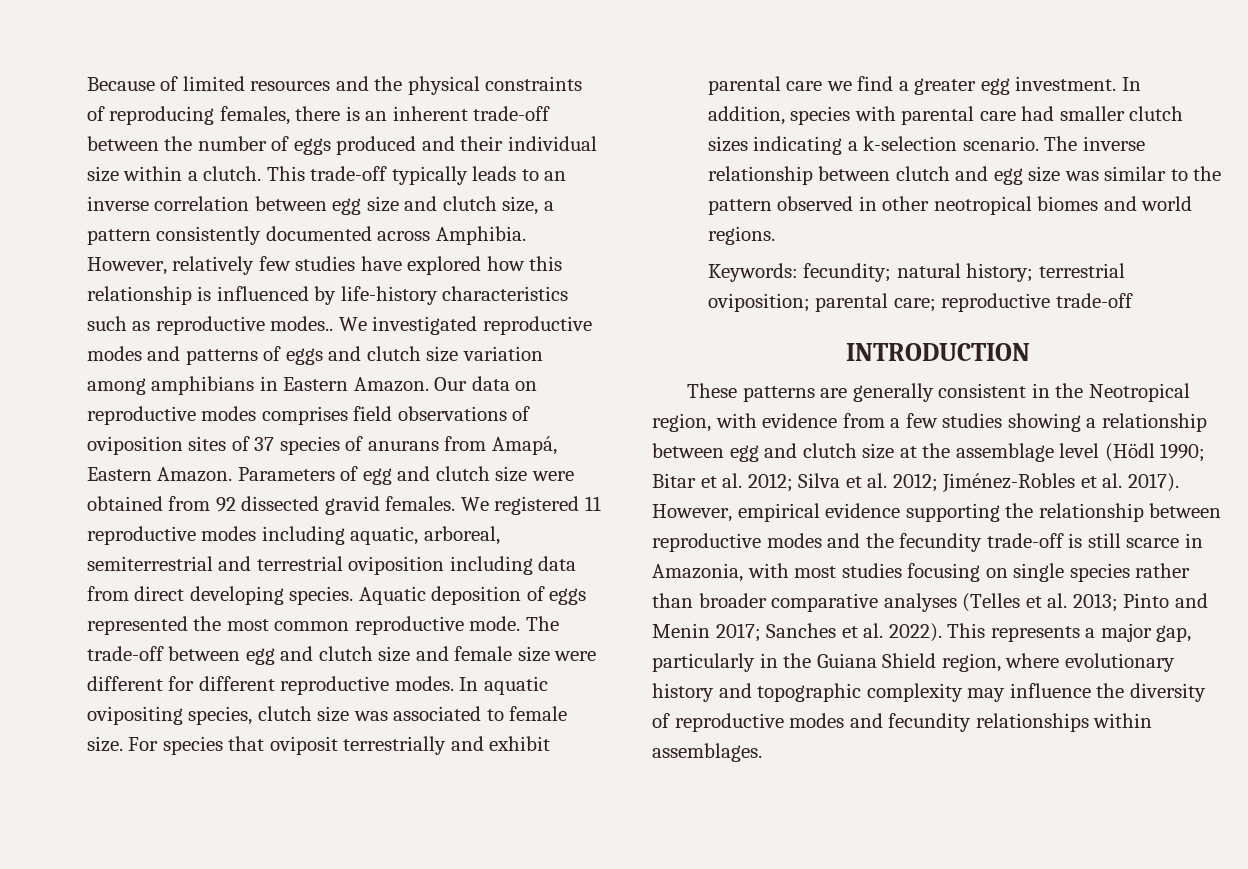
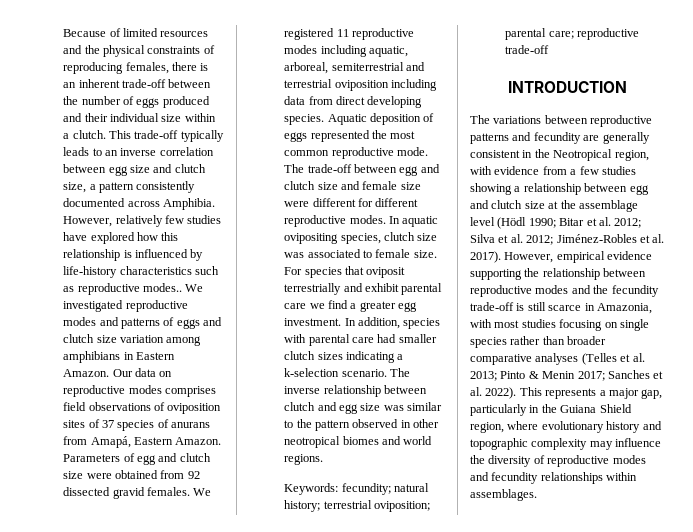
[687,383,815,402] These patterns -> [470,115,653,127] [470,132,581,144] The variations between reproductive patterns and fecundity
[1174,593,1208,608] and -> [528,371,539,379] &

